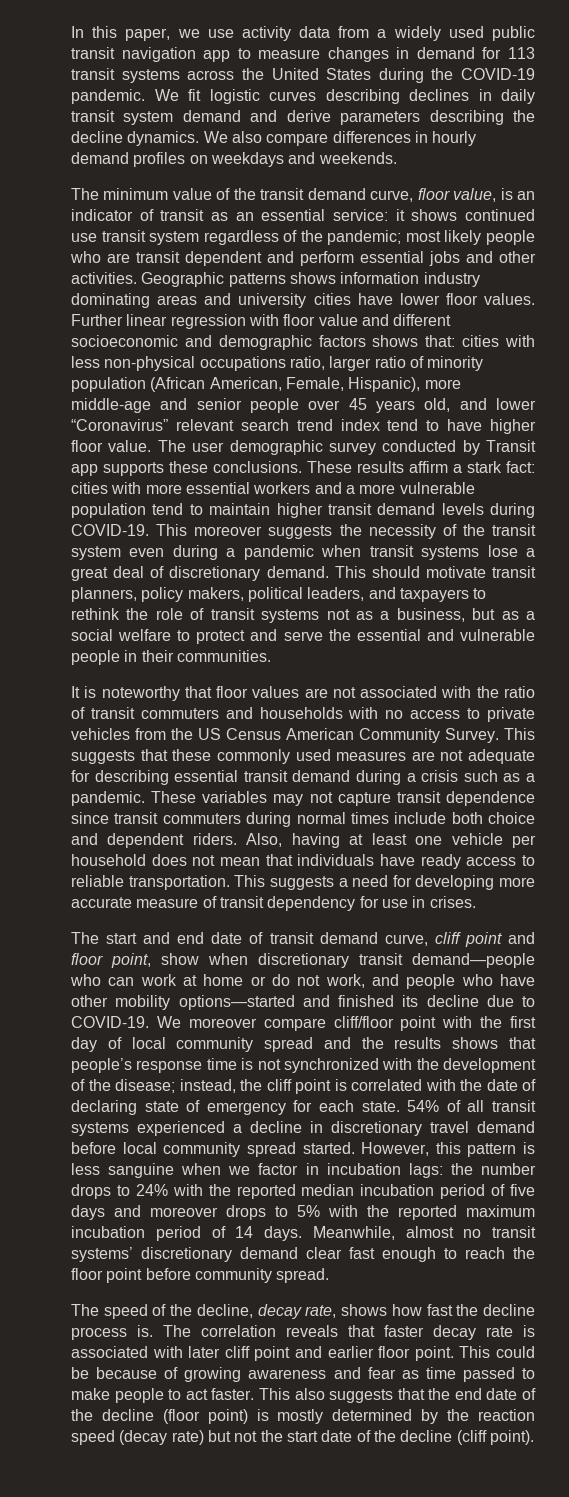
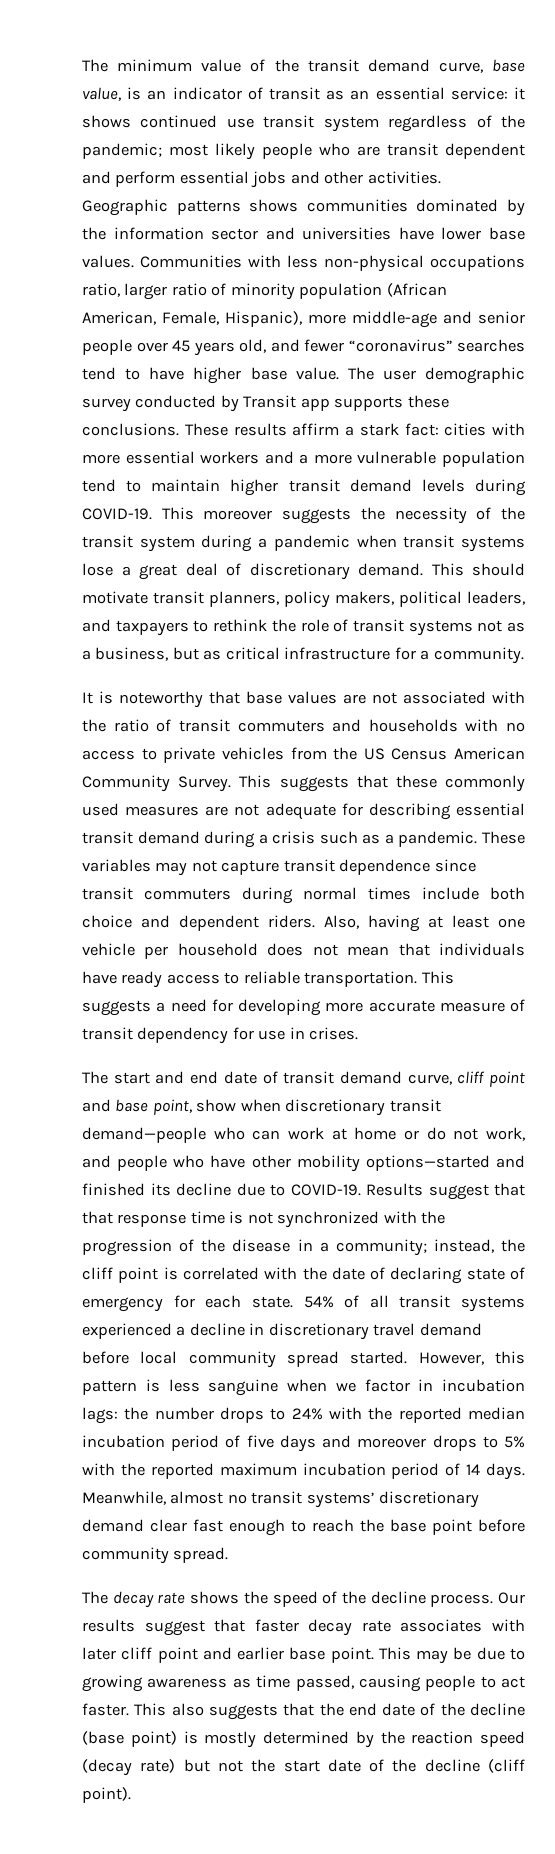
[71,26,535,41] [71,47,535,62] [71,68,535,83] [71,89,535,104] [71,110,535,125] [71,131,477,146] [71,152,397,167] In this paper, we use activity data from a widely used public transit navigation app to measure changes in demand for 113 transit systems across the United States during the COVID-19 pandemic. We fit logistic curves describing declines in daily transit system demand and derive parameters describing the decline dynamics. We also compare differences in hourly demand profiles on weekdays and weekends. // -> (82, 65) none
[417,188,450,200] floor -> [492,59,525,72] base
[340,272,480,287] [71,293,535,308] [71,314,452,329] [71,335,500,350] information industry dominating areas and university cities have lower floor values. Further linear regression with floor value and different socioeconomic and demographic factors shows that: cities -> [306,199,525,216] [82,227,525,240] [82,255,242,268] communities dominated by the information sector and universities have lower base values. Communities
[495,398,536,410] [71,419,380,431] lower “Coronavirus” relevant search trend index -> [304,339,525,352] fewer “coronavirus” searches
[71,440,103,452] floor -> [250,367,287,380] base
[129,548,165,557] even -> (195, 544) none
[526,611,536,620] [71,629,535,644] [71,650,271,665] a social welfare to protect and serve the essential and vulnerable people in their communities. -> [225,647,524,664] critical infrastructure for a community.
[216,686,249,698] floor -> [246,691,282,704] base
[71,953,103,965] floor -> [115,1099,149,1112] base
[156,1016,536,1031] [71,1037,536,1052] [71,1058,132,1073] We moreover compare cliff/floor point with the first day of local community spread and the results shows that people’s -> [366,1183,525,1200] [82,1211,113,1224] Results suggest that that
[443,1058,536,1073] [71,1079,175,1093] development of the disease; -> [82,1239,427,1256] progression of the disease in a community;
[71,1268,103,1280] floor -> [390,1519,426,1532] base
[103,1304,536,1319] [71,1325,338,1340] speed of the decline, decay rate, shows how fast the decline process is. The correlation reveals -> [112,1591,525,1608] [82,1619,205,1636] decay rate shows the speed of the decline process. Our results suggest
[523,1325,535,1337] [71,1346,148,1358] is associated -> [400,1619,483,1632] associates
[378,1346,411,1358] floor -> [289,1647,326,1660] base
[496,1346,535,1358] [71,1367,536,1382] [71,1388,110,1400] could be because of growing awareness and fear as time passed to make -> [416,1647,525,1664] [82,1675,421,1692] may be due to growing awareness as time passed, causing
[162,1409,200,1424] (floor -> [82,1731,124,1745] (base

